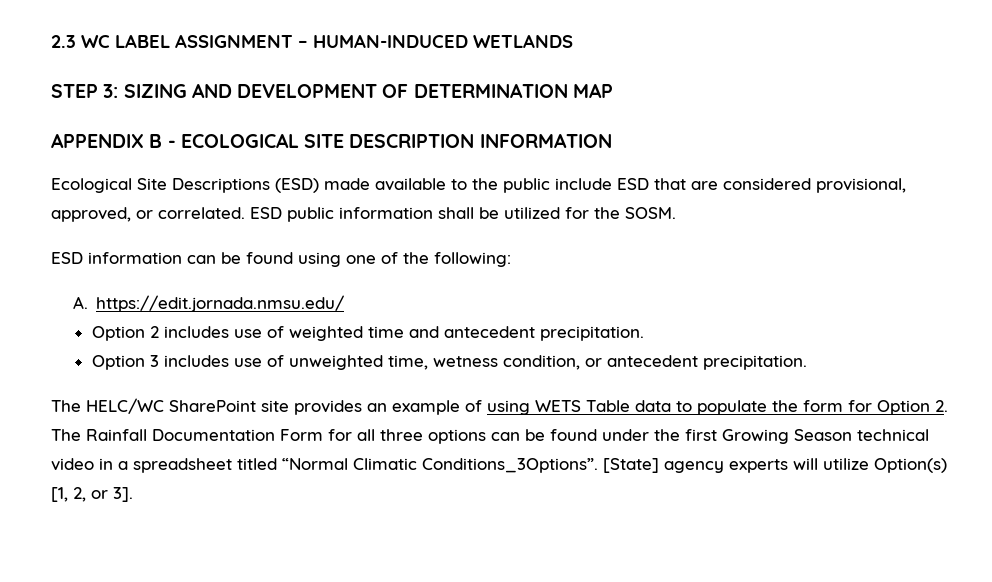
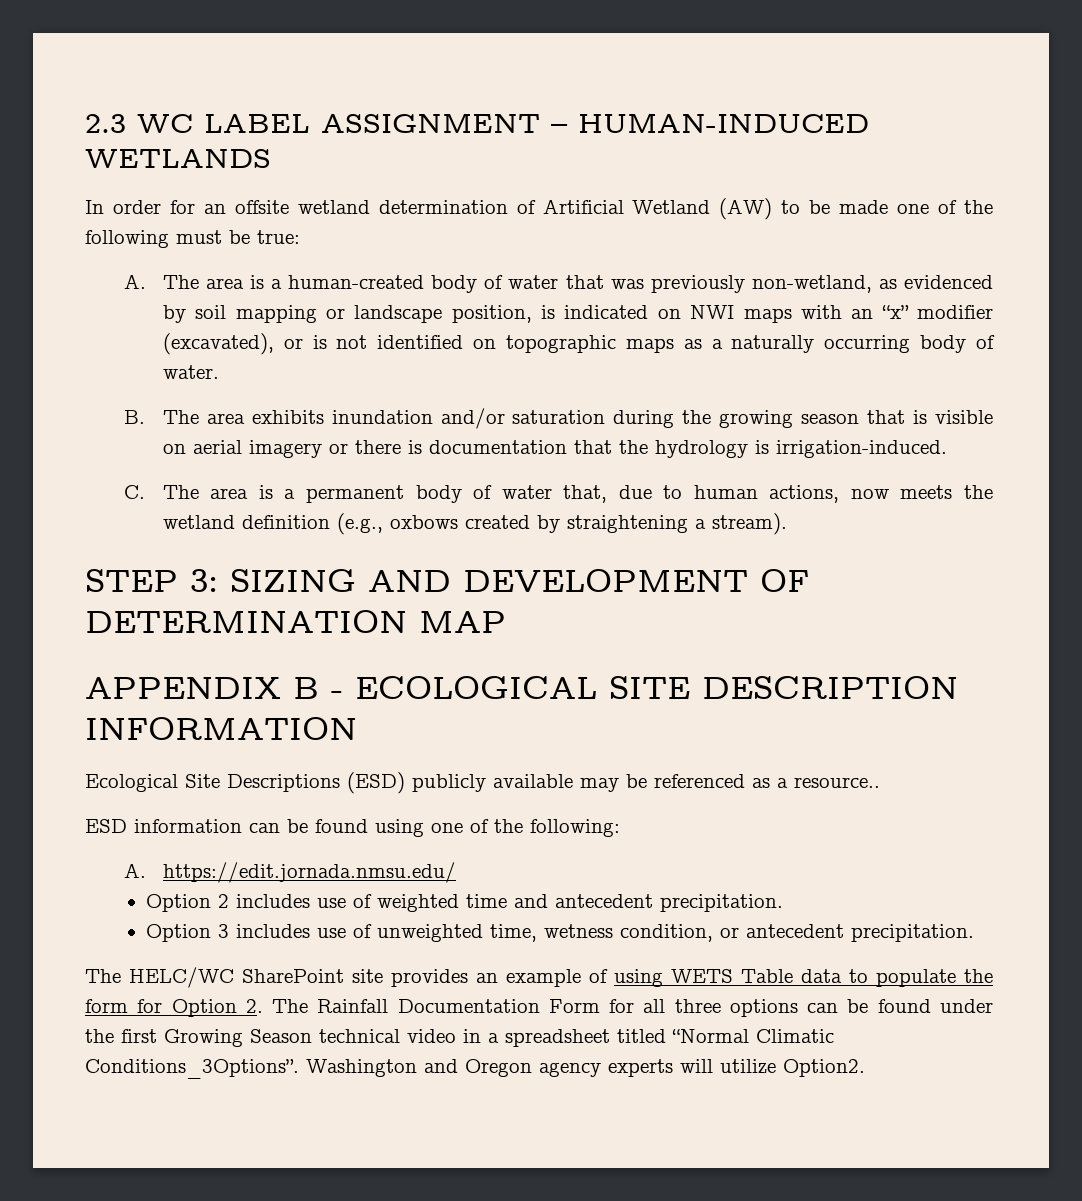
(573, 41) none -> [85,198,993,220] [85,230,300,248] [123,274,993,293] [162,305,994,323] [162,333,996,355] [162,365,219,379] [123,408,994,429] [162,440,947,458] [123,485,994,503] [162,513,787,535] // In order for an offsite wetland determination of Artificial Wetland (AW) to be made one of the following must be true: // A. The area is a human-created body of water that was previously non-wetland, as evidenced by soil mapping or landscape position, is indicated on NWI maps with an “x” modifier (excavated), or is not identified on topographic maps as a naturally occurring body of water. // B. The area exhibits inundation and/or saturation during the growing season that is visible on aerial imagery or there is documentation that the hydrology is irrigation-induced. // C. The area is a permanent body of water that, due to human actions, now meets the wetland definition (e.g., oxbows created by straightening a stream).
[324,178,906,193] [51,207,676,222] made available to the public include ESD that are considered provisional, approved, or correlated. ESD public information shall be utilized for the SOSM. -> [412,774,880,792] publicly available may be referenced as a resource..
[603,458,659,473] [State] -> [306,1059,532,1077] Washington and Oregon
[874,458,947,473] [51,487,133,502] Option(s) [1, 2, or 3]. -> [783,1059,865,1077] Option2.

